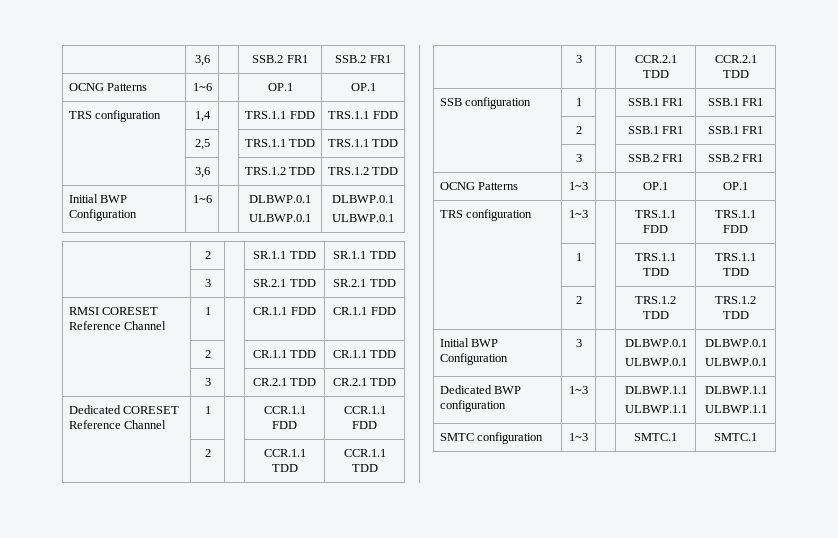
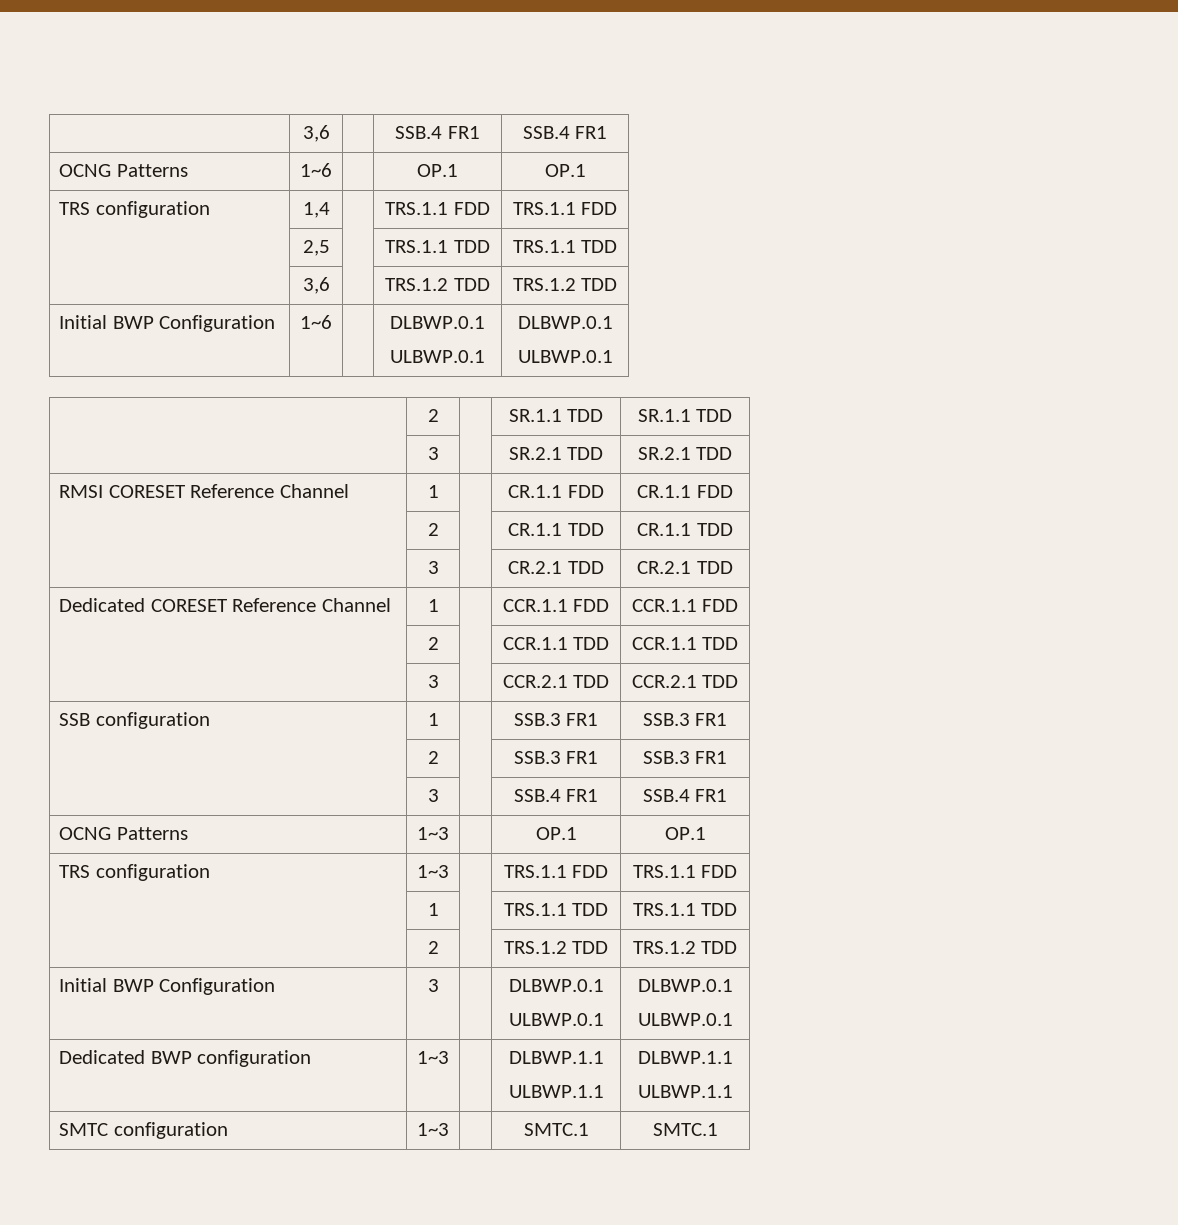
[194,55,210,66] [252,55,308,63] [335,55,367,63] | 3,6 | | SSB.2 FR1 | SSB.2 -> [302,125,330,142] [395,126,480,139] [522,126,570,139] | 3,6 | | SSB.4 FR1 | SSB.4
[627,98,684,106] [707,98,739,106] SSB.1 FR1 | SSB.1 -> [513,713,599,726] [642,713,690,726] SSB.3 FR1 | SSB.3
[627,126,684,134] [707,126,739,134] SSB.1 FR1 | SSB.1 -> [513,751,599,764] [642,751,690,764] SSB.3 FR1 | SSB.3
[627,154,684,162] [707,154,739,162] SSB.2 FR1 | SSB.2 -> [513,789,599,802] [642,789,690,802] SSB.4 FR1 | SSB.4

